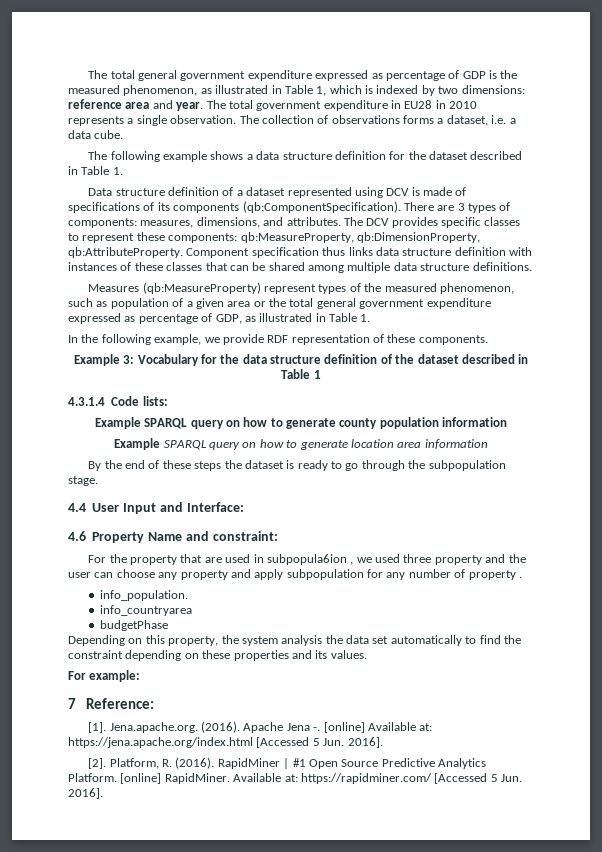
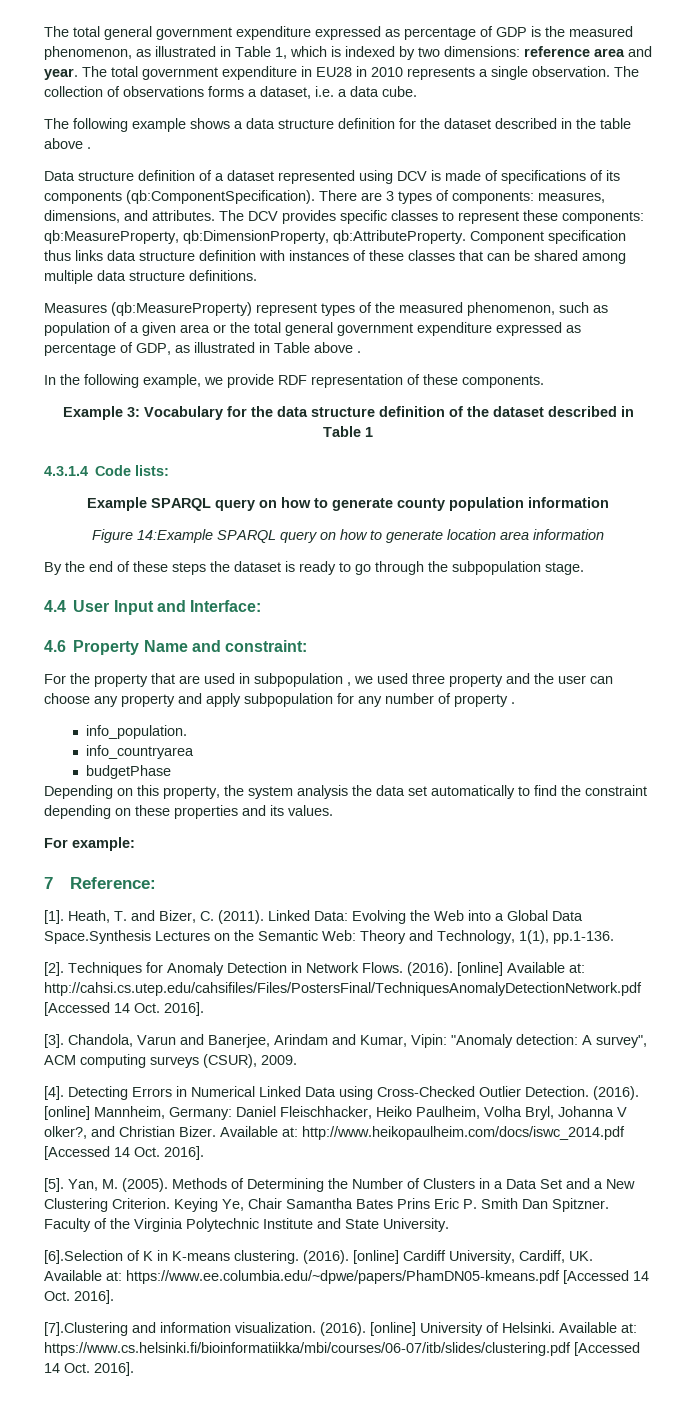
[81,166,123,175] Table 1. -> [576,118,631,129] [44,138,91,149] the table above .
[360,314,371,322] 1. -> [314,342,361,353] above .
[114,438,161,450] Example -> [92,529,213,543] Figure 14:Example
[266,554,347,565] subpopula6ion -> [254,673,343,687] subpopulation
[109,721,433,733] [68,737,383,748] [88,757,487,769] [68,773,522,784] Jena.apache.org. (2016). Apache Jena -. [online] Available at: https://jena.apache.org/index.html [Accessed 5 Jun. 2016]. // [2]. Platform, R. (2016). RapidMiner | #1 Open Source Predictive Analytics Platform. [online] RapidMiner. Available at: https://rapidminer.com/ [Accessed 5 Jun. -> [68,910,583,924] [44,930,614,944] [44,962,585,976] [44,982,642,996] [44,1002,204,1016] [44,1034,647,1048] [44,1054,297,1068] [44,1086,639,1100] [44,1106,627,1120] [44,1126,625,1140] [44,1146,204,1160] [44,1178,635,1192] [44,1198,609,1212] [44,1218,449,1232] [44,1250,593,1264] [44,1270,649,1284] [44,1290,114,1304] [44,1322,637,1336] [44,1342,640,1356] [44,1363,90,1373] Heath, T. and Bizer, C. (2011). Linked Data: Evolving the Web into a Global Data Space.Synthesis Lectures on the Semantic Web: Theory and Technology, 1(1), pp.1-136. // [2]. Techniques for Anomaly Detection in Network Flows. (2016). [online] Available at: http://cahsi.cs.utep.edu/cahsifiles/Files/PostersFinal/TechniquesAnomalyDetectionNetwork.pdf [Accessed 14 Oct. 2016]. // [3]. Chandola, Varun and Banerjee, Arindam and Kumar, Vipin: "Anomaly detection: A survey", ACM computing surveys (CSUR), 2009. // [4]. Detecting Errors in Numerical Linked Data using Cross-Checked Outlier Detection. (2016). [online] Mannheim, Germany: Daniel Fleischhacker, Heiko Paulheim, Volha Bryl, Johanna V olker?, and Christian Bizer. Available at: http://www.heikopaulheim.com/docs/iswc_2014.pdf [Accessed 14 Oct. 2016]. // [5]. Yan, M. (2005). Methods of Determining the Number of Clusters in a Data Set and a New Clustering Criterion. Keying Ye, Chair Samantha Bates Prins Eric P. Smith Dan Spitzner. Faculty of the Virginia Polytechnic Institute and State University. // [6].Selection of K in K-means clustering. (2016). [online] Cardiff University, Cardiff, UK. Available at: https://www.ee.columbia.edu/~dpwe/papers/PhamDN05-kmeans.pdf [Accessed 14 Oct. 2016]. // [7].Clustering and information visualization. (2016). [online] University of Helsinki. Available at: https://www.cs.helsinki.fi/bioinformatiikka/mbi/courses/06-07/itb/slides/clustering.pdf [Accessed 14 Oct.

